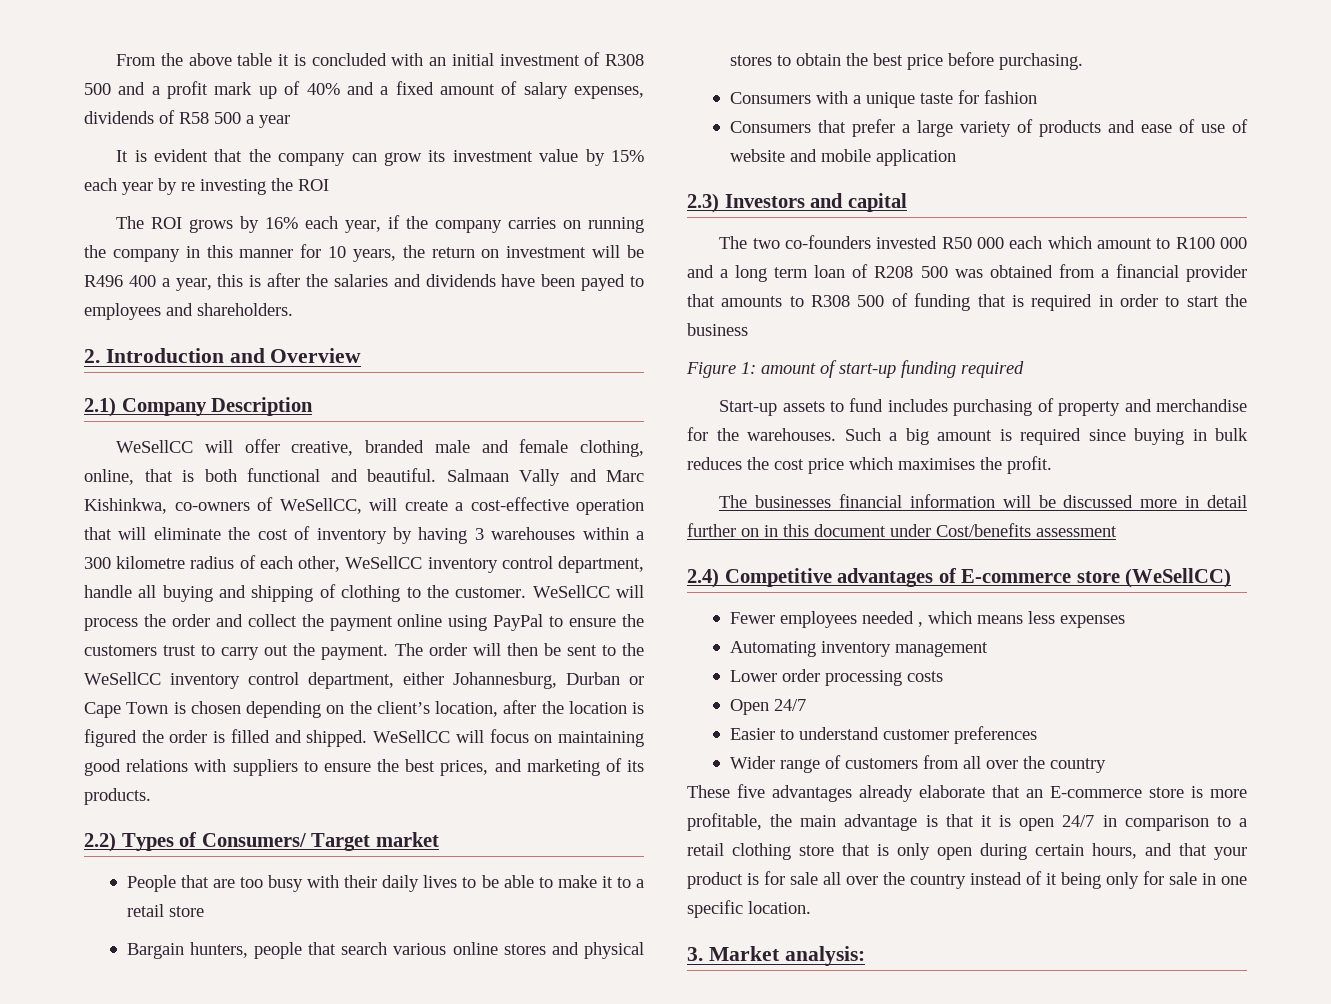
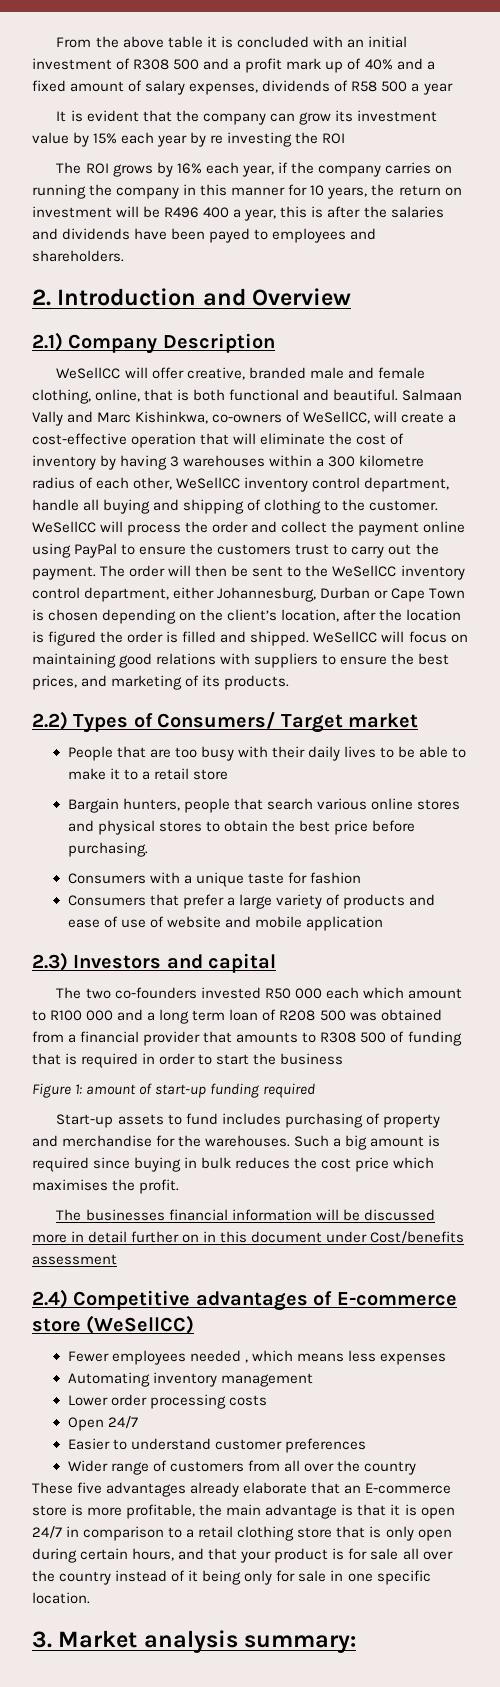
[784,946,865,966] analysis: -> [143,1630,357,1653] analysis summary:

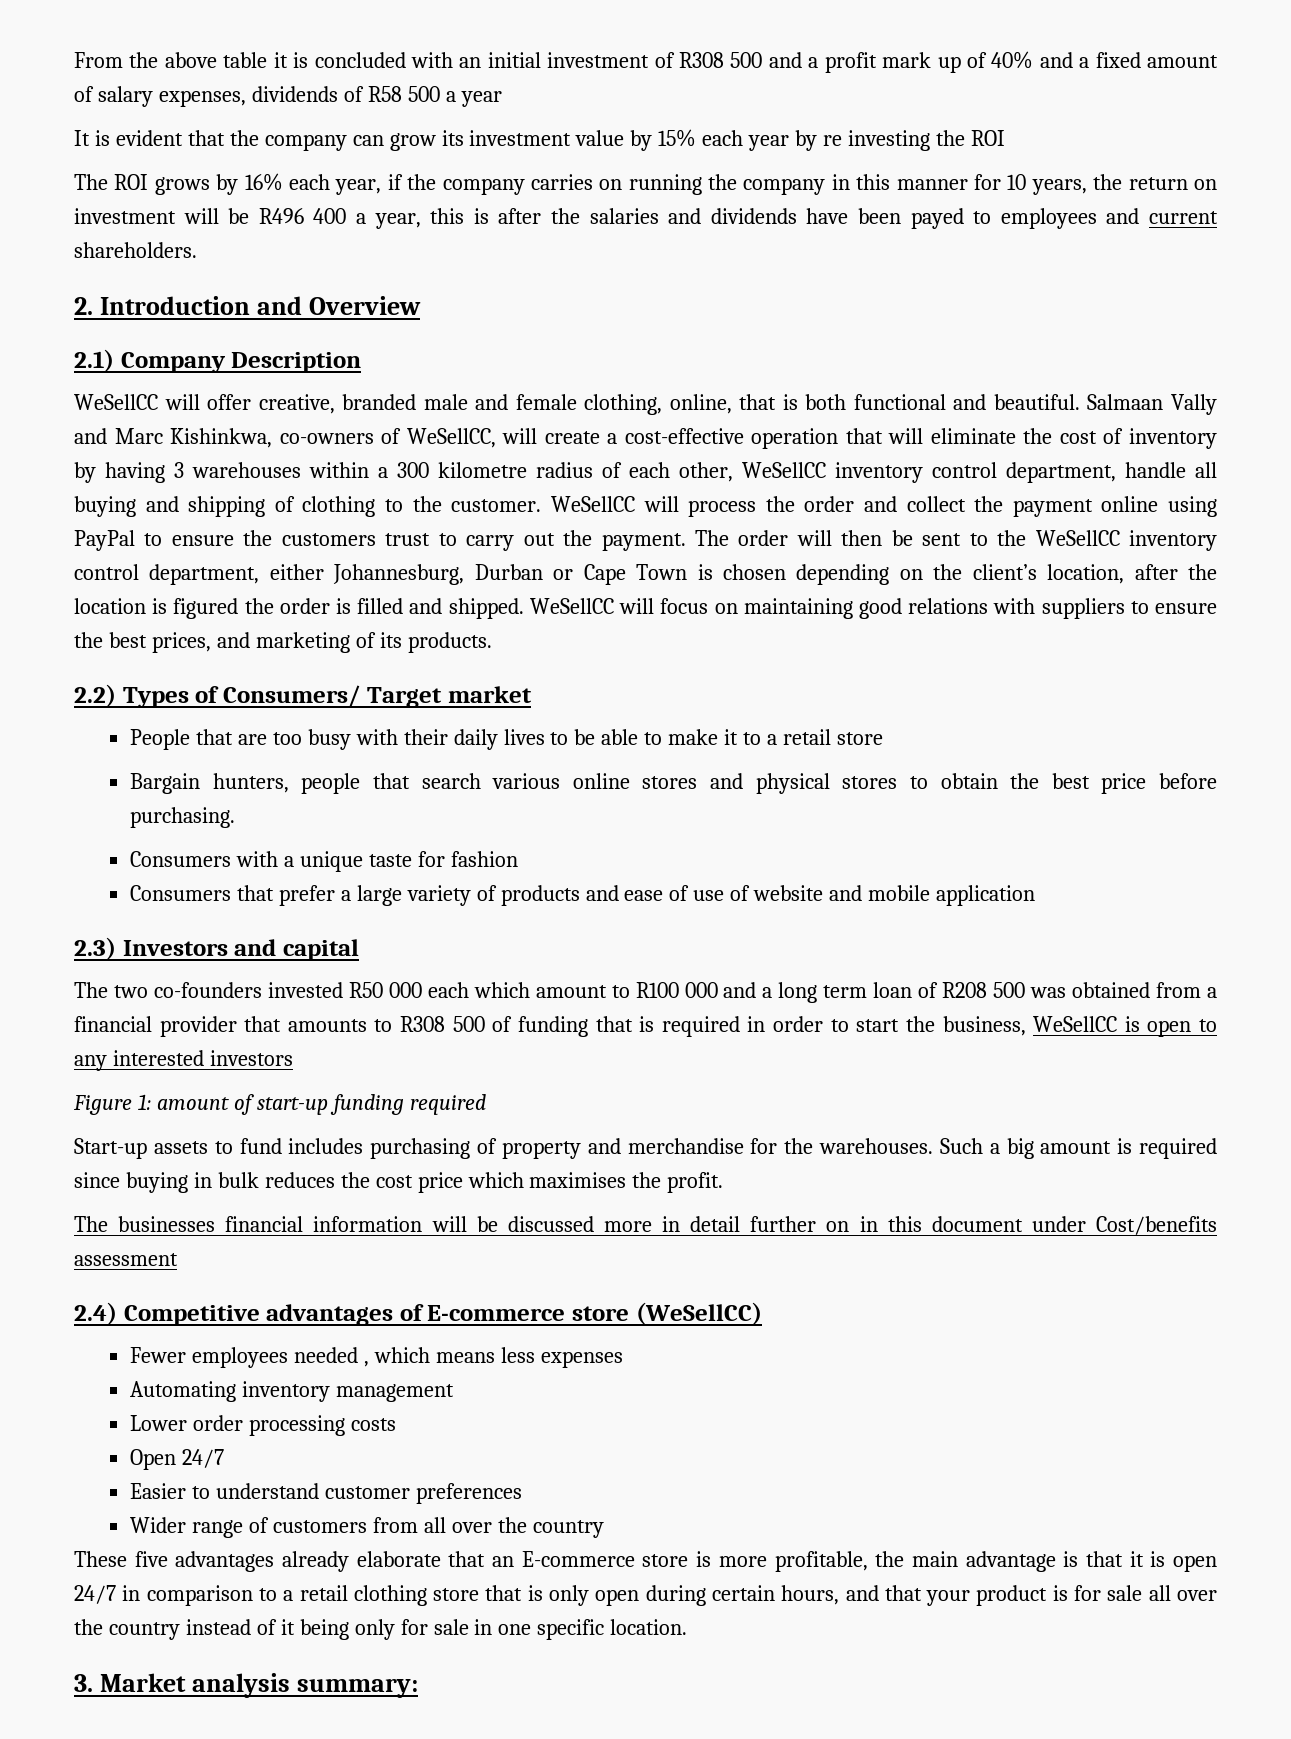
(377, 234) none -> [1149,211,1219,224] current
[280,1053,344,1065] business -> [942,1016,1217,1037] [74,1050,293,1071] business, WeSellCC is open to any interested investors

